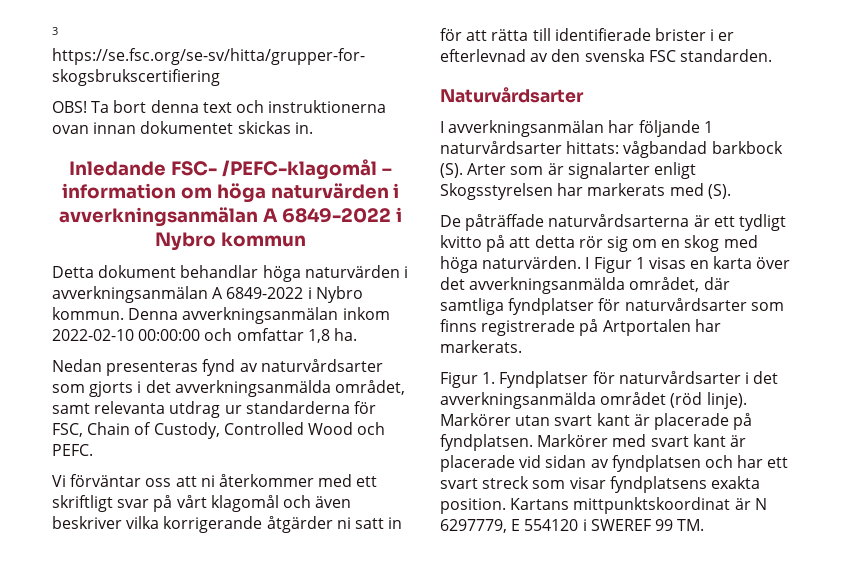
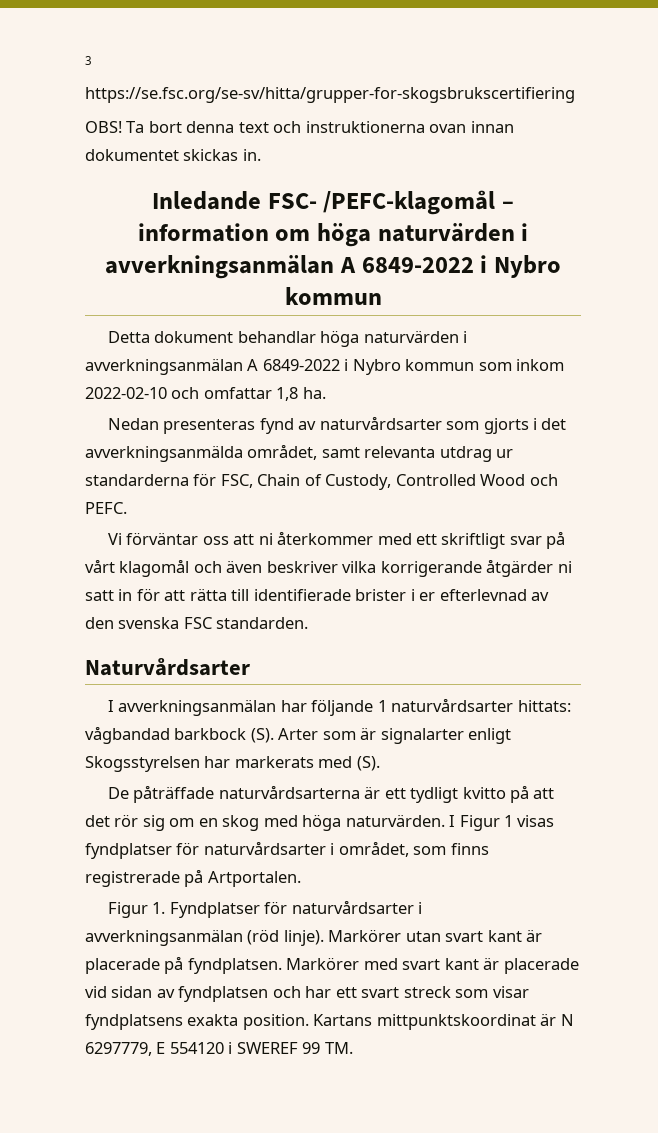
[52,307,339,324] kommun. Denna avverkningsanmälan -> [405,359,512,371] kommun som
[138,329,201,341] 00:00:00 -> (167, 393) none
[534,235,575,248] detta -> [85,815,110,827] det
[690,256,791,269] [440,277,730,294] [440,298,504,315] en karta över det avverkningsanmälda området, där samtliga -> (555, 821) none
(747, 304) none -> [330,841,409,857] i området,
[602,319,721,336] [440,340,522,353] Artportalen har markerats. -> [207,871,301,887] Artportalen.
[753,371,779,384] [440,392,667,409] det avverkningsanmälda området -> [85,929,243,946] avverkningsanmälan

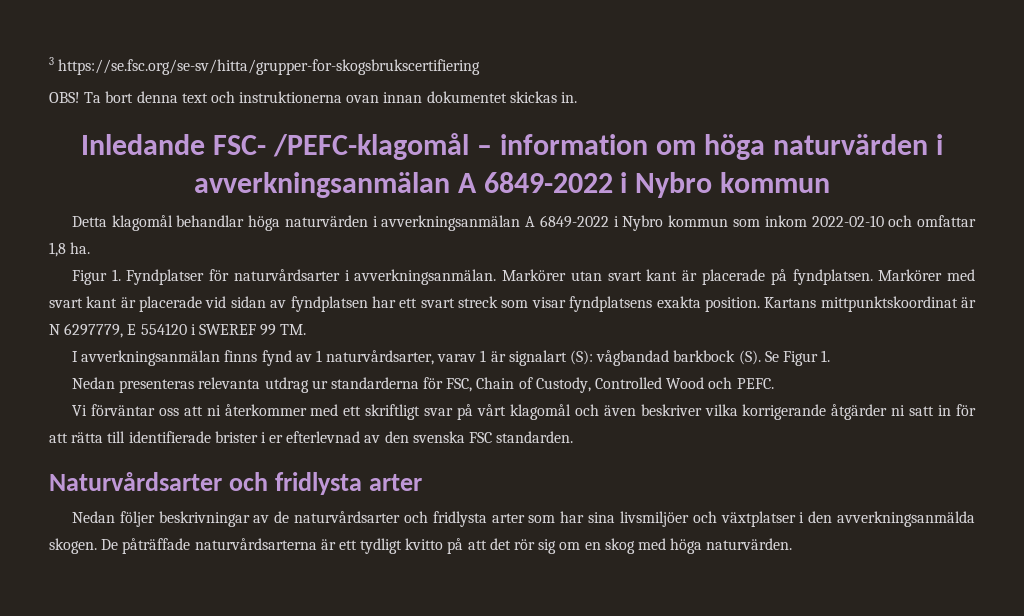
[154,331,234,343] dokument -> [111,215,173,231] klagomål
[107,416,567,434] [85,444,360,462] Nedan presenteras fynd av naturvårdsarter som gjorts i det avverkningsanmälda området, samt -> [71,269,975,285] [49,296,976,312] [49,323,307,338] [71,350,831,366] [71,377,195,393] Figur 1. Fyndplatser för naturvårdsarter i avverkningsanmälan. Markörer utan svart kant är placerade på fyndplatsen. Markörer med svart kant är placerade vid sidan av fyndplatsen har ett svart streck som visar fyndplatsens exakta position. Kartans mittpunktskoordinat är N 6297779, E 554120 i SWEREF 99 TM. // I avverkningsanmälan finns fynd av 1 naturvårdsarter, varav 1 är signalart (S): vågbandad barkbock (S). Se Figur 1. // Nedan presenteras
[107,698,571,716] [85,726,512,744] [85,756,380,772] // I avverkningsanmälan har följande 1 naturvårdsarter hittats: vågbandad barkbock (S). Arter som är signalarter enligt Skogsstyrelsen har markerats med (S). // -> [228,472,422,495] [71,511,975,527] [49,538,97,554] och fridlysta arter // Nedan följer beskrivningar av de naturvårdsarter och fridlysta arter som har sina livsmiljöer och växtplatser i den avverkningsanmälda skogen.
[449,815,555,831] [85,841,489,859] [85,869,301,887] [107,900,423,918] [85,929,543,946] [85,956,579,974] [85,986,529,1002] [85,1013,574,1030] [85,1042,353,1056] I Figur 1 visas fyndplatser för naturvårdsarter i området, som finns registrerade på Artportalen. // Figur 1. Fyndplatser för naturvårdsarter i avverkningsanmälan (röd linje). Markörer utan svart kant är placerade på fyndplatsen. Markörer med svart kant är placerade vid sidan av fyndplatsen och har ett svart streck som visar fyndplatsens exakta position. Kartans mittpunktskoordinat är N 6297779, E 554120 i SWEREF 99 TM. -> (793, 544) none

